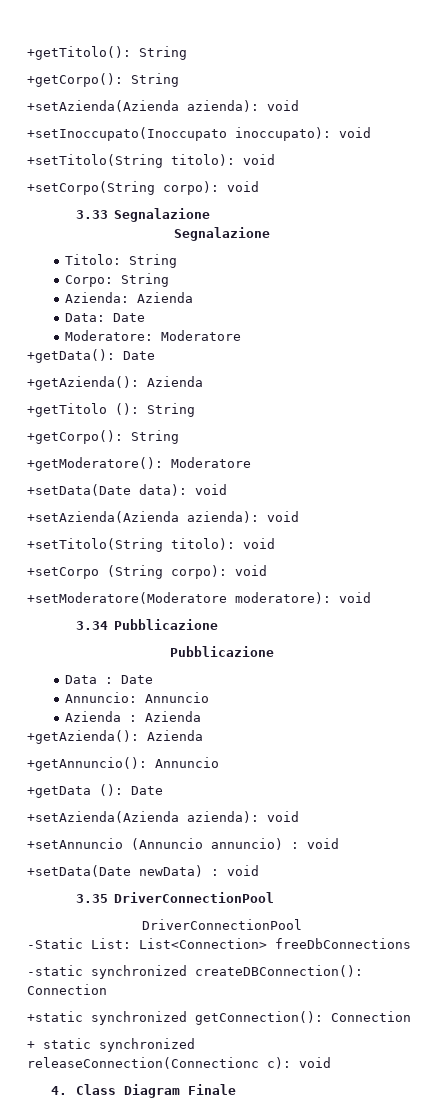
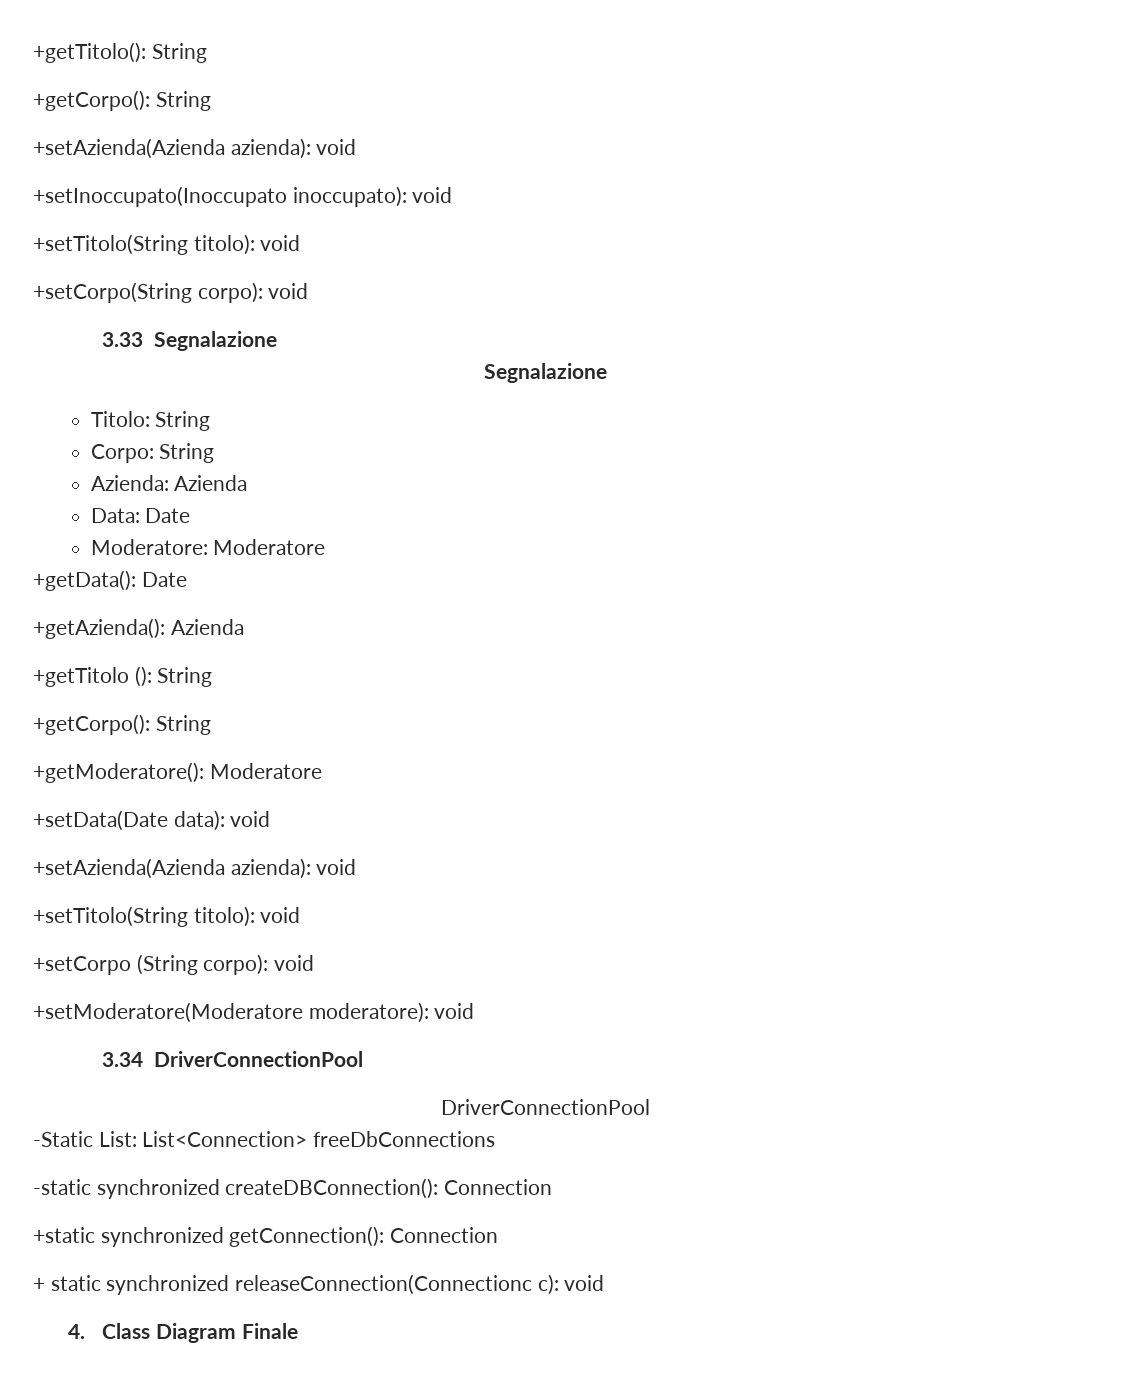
[113,619,218,630] [170,646,274,657] [65,675,154,684] [65,692,210,703] [65,711,202,722] [27,730,203,744] [27,757,219,771] [27,784,163,798] [27,811,299,823] [27,838,339,850] [27,865,259,877] [75,894,108,903] Pubblicazione // Pubblicazione // Data : Date // Annuncio: Annuncio // Azienda : Azienda // +getAzienda(): Azienda // +getAnnuncio(): Annuncio // +getData (): Date // +setAzienda(Azienda azienda): void // +setAnnuncio (Annuncio annuncio) : void // +setData(Date newData) : void // 3.35 -> (144, 1059) none

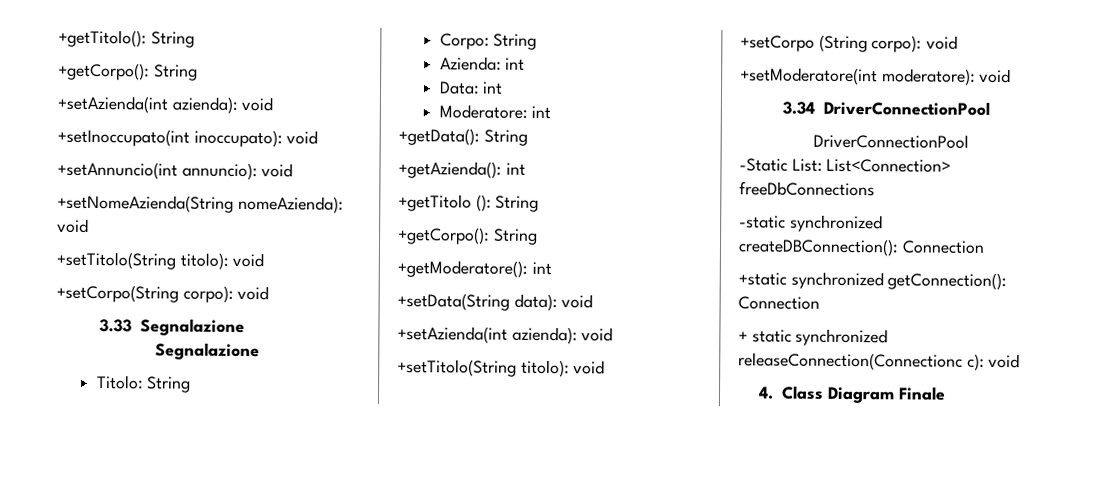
[33,138,357,159] [33,186,287,207] +setAzienda(Azienda azienda): void // +setInoccupato(Inoccupato -> [57,95,274,114] [57,128,190,147] +setAzienda(int azienda): void // +setInoccupato(int
(453, 195) none -> [57,161,294,181] [57,194,344,214] [57,218,89,233] // +setAnnuncio(int annuncio): void // +setNomeAzienda(String nomeAzienda): void
[174,475,248,491] Azienda -> [505,57,526,71] int
[145,508,191,523] Date -> [482,81,504,95] int
[213,539,326,555] Moderatore -> [531,105,552,120] int
[141,572,187,587] Date -> [483,129,528,146] String
[170,619,244,635] Azienda -> [505,162,526,176] int
[209,763,322,779] [33,810,168,831] Moderatore // +setData(Date -> [531,261,552,276] [397,292,510,311] int // +setData(String
[33,858,225,879] +setAzienda(Azienda -> [397,325,508,344] +setAzienda(int
[33,1002,303,1023] +setModeratore(Moderatore -> [740,67,878,86] +setModeratore(int

